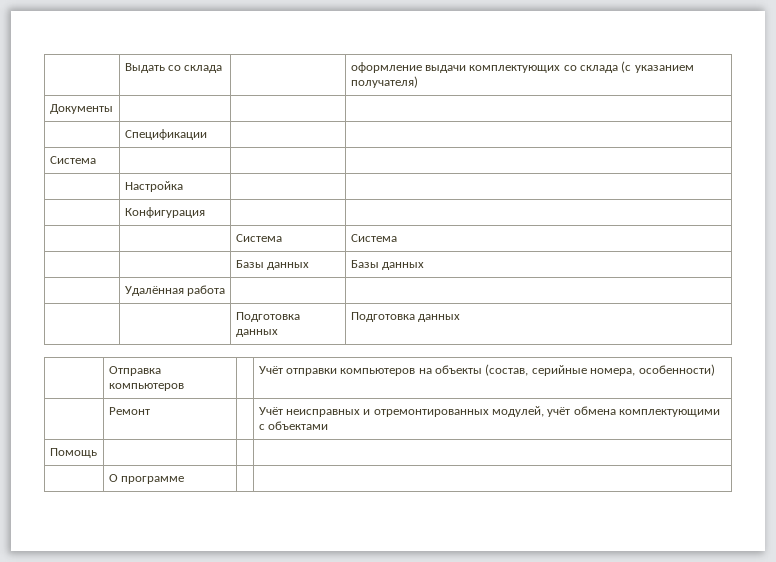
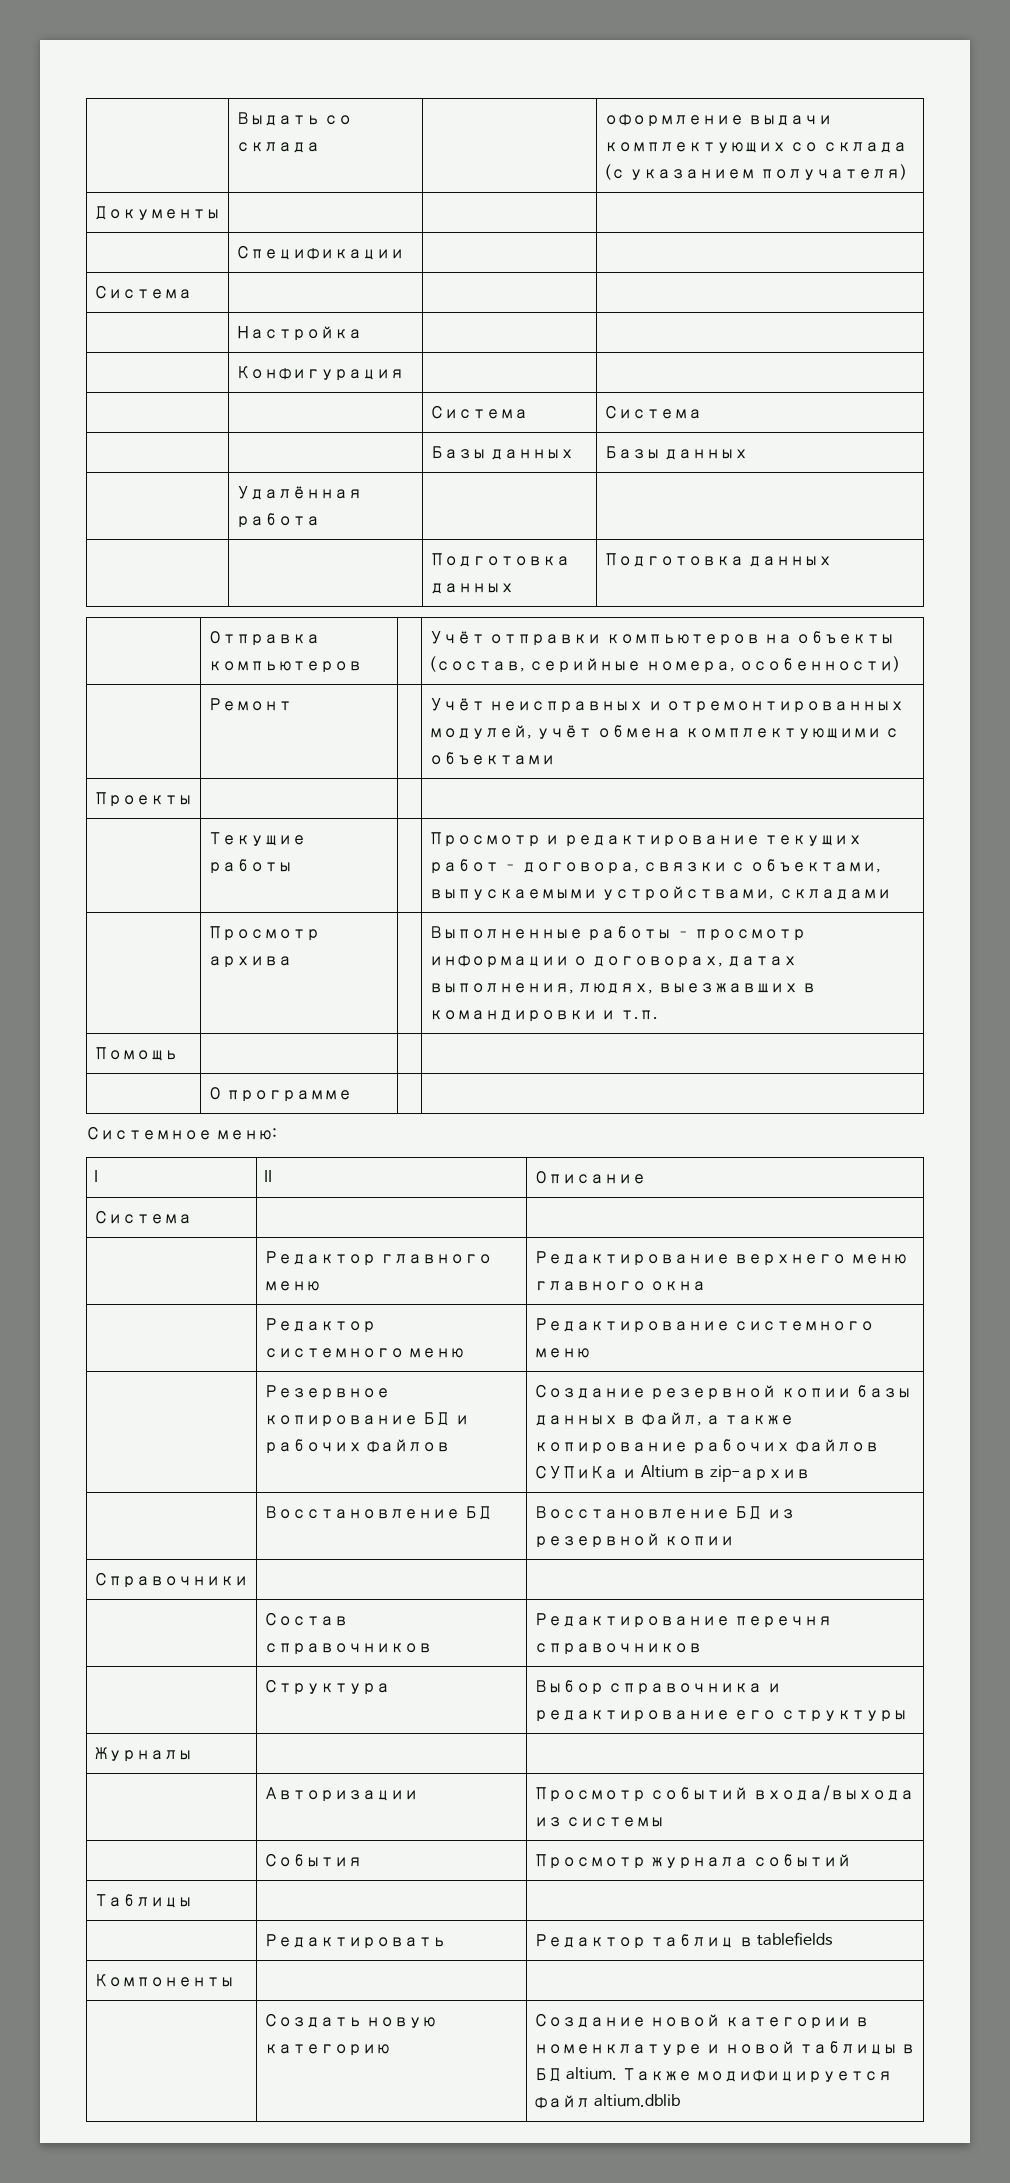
[49,448,97,458] [108,474,184,484] Помощь | | | // | О программе | | -> [93,792,192,807] [207,832,306,846] [207,859,292,874] [428,832,862,847] [428,859,881,874] [428,886,891,901] [207,926,320,941] [207,956,292,968] [428,926,806,941] [428,955,797,968] [428,983,816,994] [428,1010,658,1022] [93,1047,178,1061] [207,1087,353,1102] [86,1126,278,1140] [93,1170,98,1182] [263,1170,272,1182] [533,1171,646,1184] [93,1210,192,1224] [263,1251,493,1266] [263,1281,320,1291] [533,1251,907,1266] [533,1281,707,1291] [263,1318,376,1333] [263,1348,465,1358] [533,1318,875,1333] [533,1348,590,1358] [263,1385,390,1400] [263,1412,469,1427] [263,1439,451,1454] [533,1384,911,1400] [533,1412,795,1426] [533,1439,879,1454] [533,1465,811,1482] [263,1506,493,1520] [533,1506,795,1520] [533,1533,735,1548] [93,1572,248,1588] [263,1612,348,1626] [263,1643,432,1655] [533,1613,833,1628] [533,1643,702,1655] [263,1679,390,1695] [533,1680,781,1695] [533,1710,907,1722] [93,1747,192,1762] [263,1787,418,1802] [533,1785,914,1802] [533,1817,665,1827] [263,1853,362,1867] [533,1854,851,1869] [93,1894,192,1908] [263,1934,446,1949] [533,1932,833,1949] [93,1974,234,1987] [263,2013,437,2028] [263,2044,390,2056] [533,2013,869,2029] [533,2041,916,2056] [533,2067,892,2083] [533,2094,681,2109] Проекты | | | // | Текущие работы | | Просмотр и редактирование текущих работ – договора, связки с объектами, выпускаемыми устройствами, складами // | Просмотр архива | | Выполненные работы – просмотр информации о договорах, датах выполнения, людях, выезжавших в командировки и т.п. // Помощь | | | // | О программе | | // Системное меню: // I | II | Описание // Система | | // | Редактор главного меню | Редактирование верхнего меню главного окна // | Редактор системного меню | Редактирование системного меню // | Резервное копирование БД и рабочих файлов | Создание резервной копии базы данных в файл, а также копирование рабочих файлов СУПиКа и Altium в zip-архив // | Восстановление БД | Восстановление БД из резервной копии // Справочники | | // | Состав справочников | Редактирование перечня справочников // | Структура | Выбор справочника и редактирование его структуры // Журналы | | // | Авторизации | Просмотр событий входа/выхода из системы // | События | Просмотр журнала событий // Таблицы | | // | Редактировать | Редактор таблиц в tablefields // Компоненты | | // | Создать новую категорию | Создание новой категории в номенклатуре и новой таблицы в БД altium. Также модифицируется файл altium.dblib

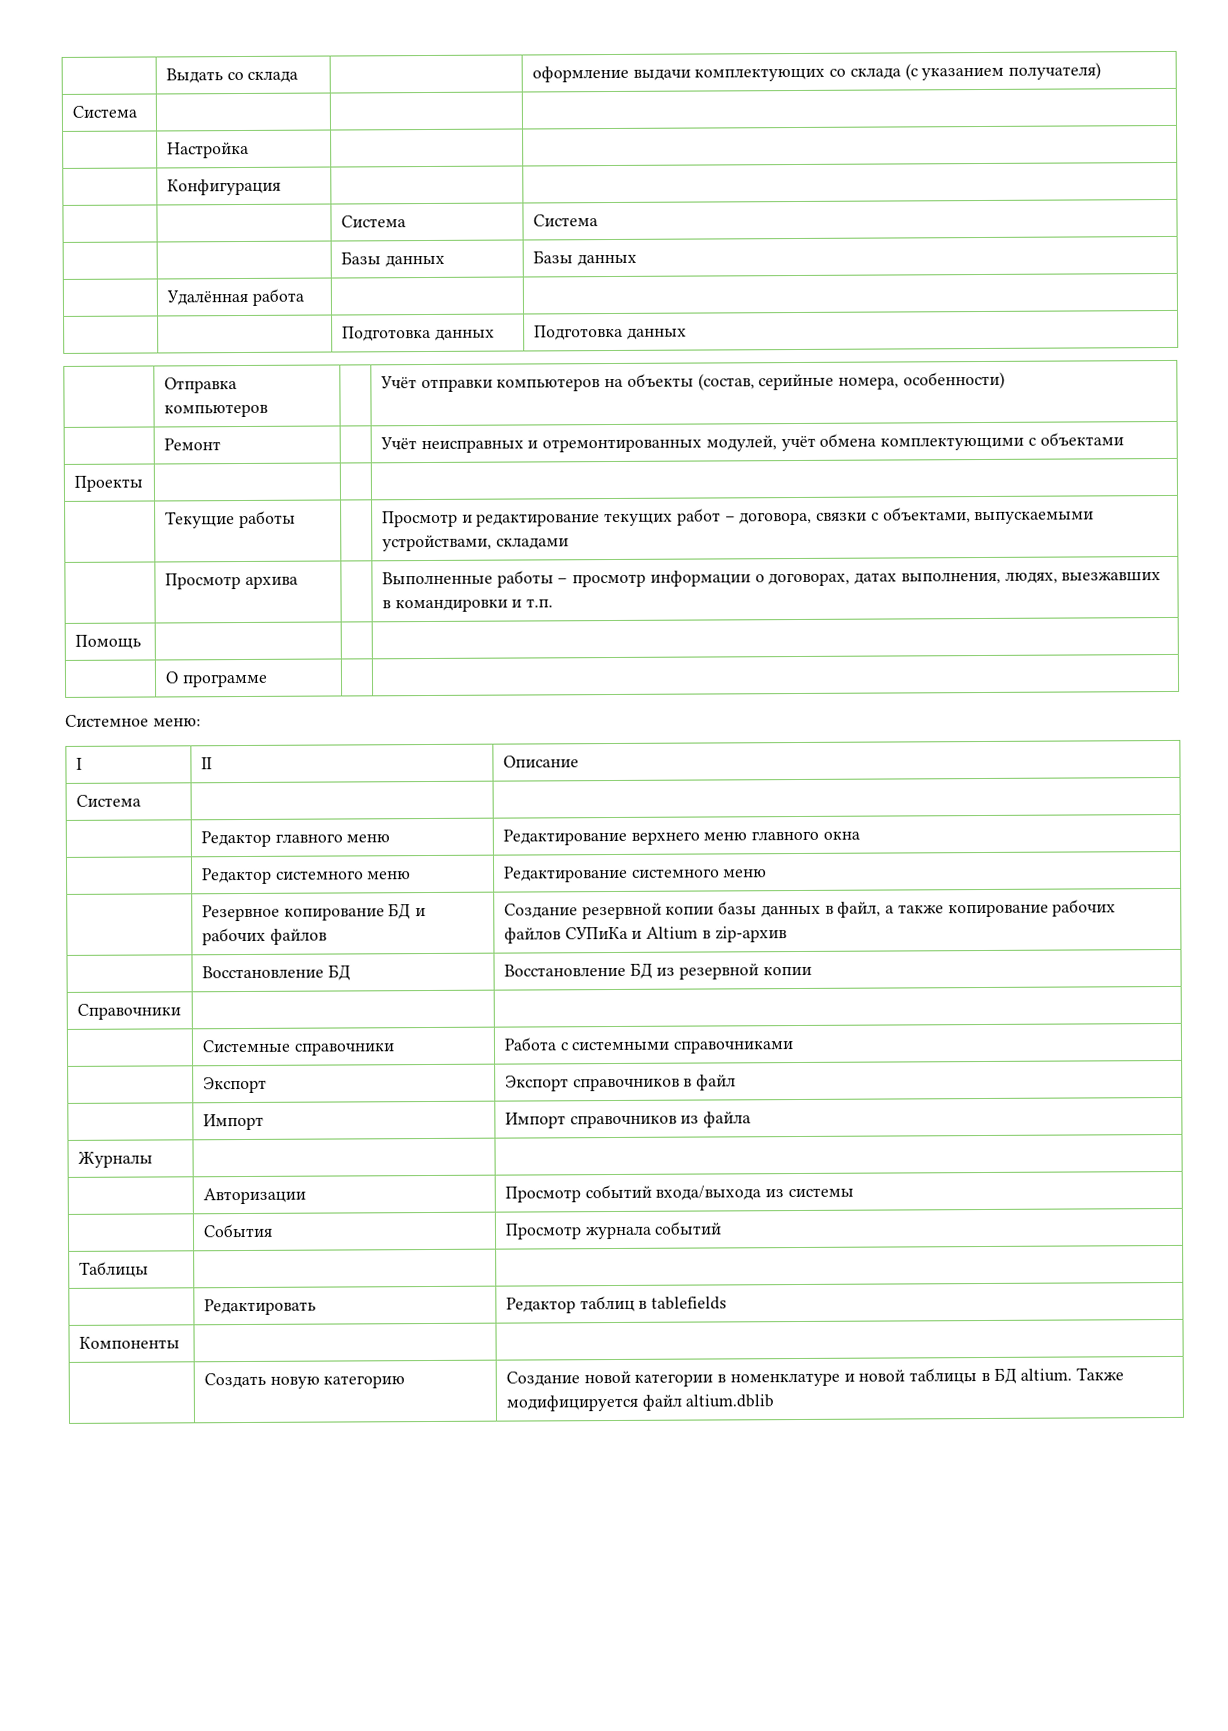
[93,206,220,220] [235,245,404,260] // Документы | | | // | Спецификации | | -> (1102, 71) none
[263,1612,348,1626] [263,1643,432,1655] [533,1613,833,1628] [533,1643,702,1655] [263,1679,390,1695] [533,1680,781,1695] [533,1710,907,1722] Состав справочников | Редактирование перечня справочников // | Структура | Выбор справочника и редактирование его структуры -> [201,1039,395,1056] [503,1037,795,1054] [202,1076,267,1094] [504,1074,737,1092] [202,1113,264,1131] [504,1111,752,1129] Системные справочники | Работа с системными справочниками // | Экспорт | Экспорт справочников в файл // | Импорт | Импорт справочников из файла

